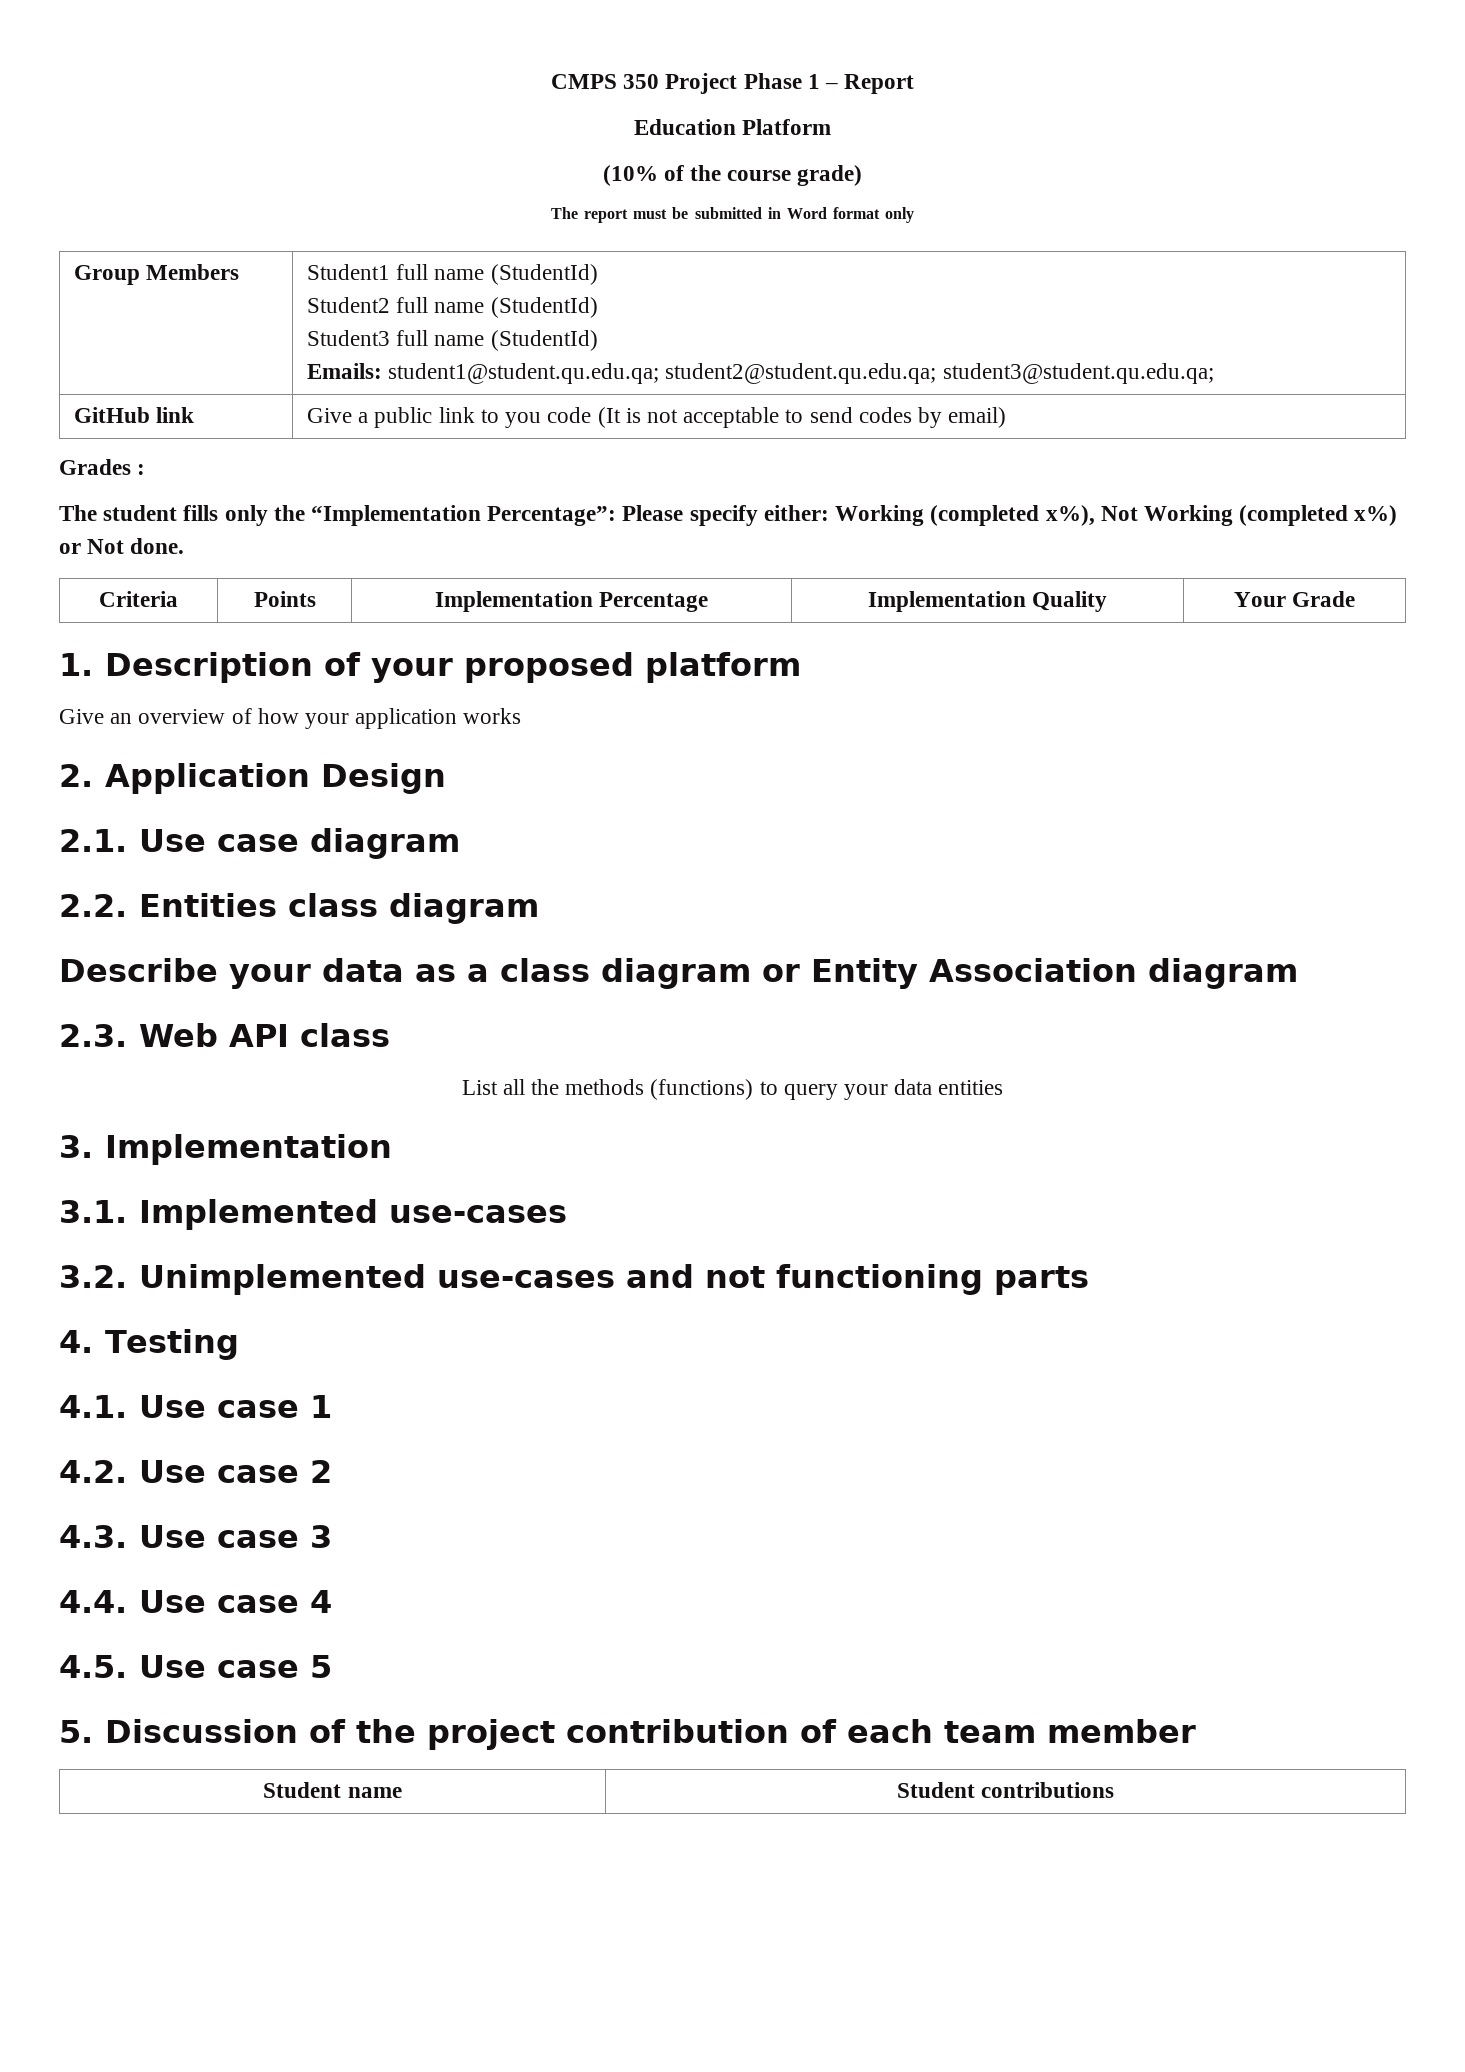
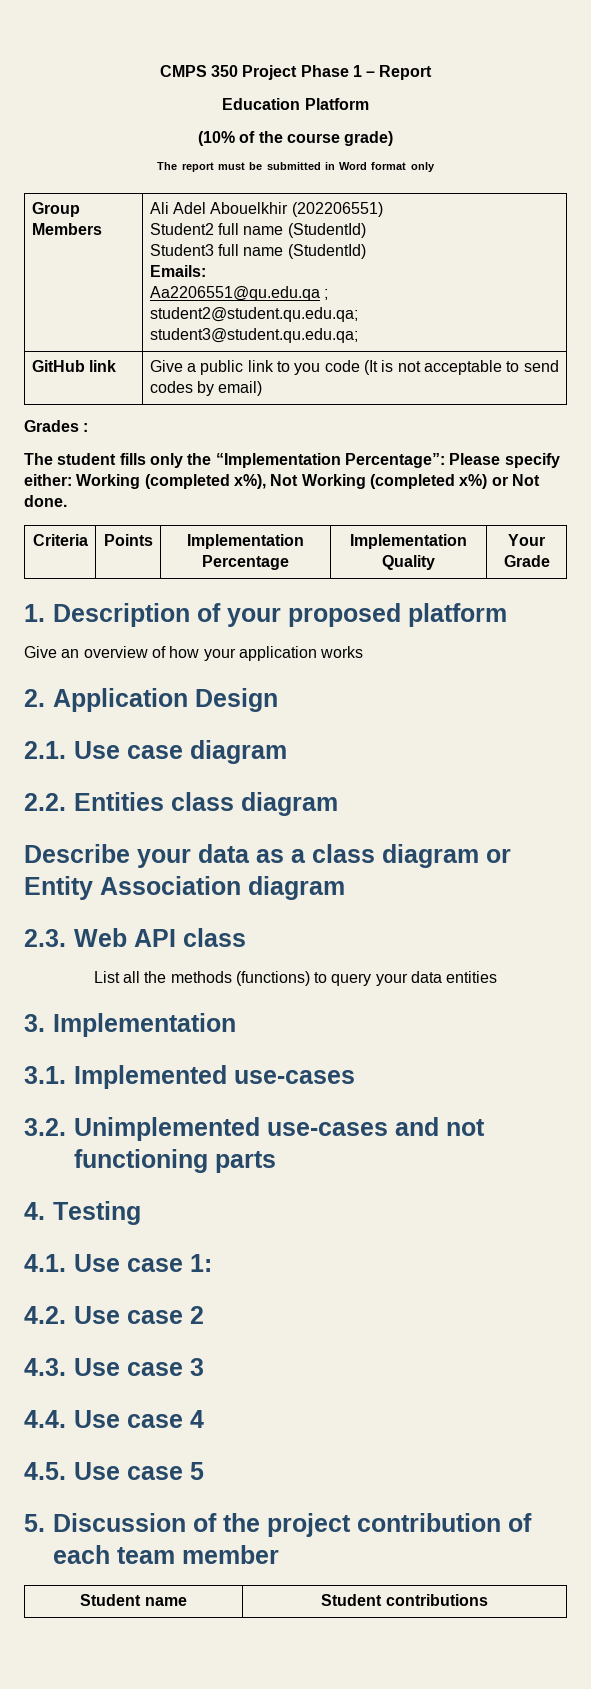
[307,264,598,285] Student1 full name (StudentId) -> [149,202,383,217] Ali Adel Abouelkhir (202206551)
[388,363,660,384] student1@student.qu.edu.qa; -> [149,286,329,301] // Aa2206551@qu.edu.qa ; //
[309,1395,332,1418] 1 -> [190,1254,212,1272] 1:

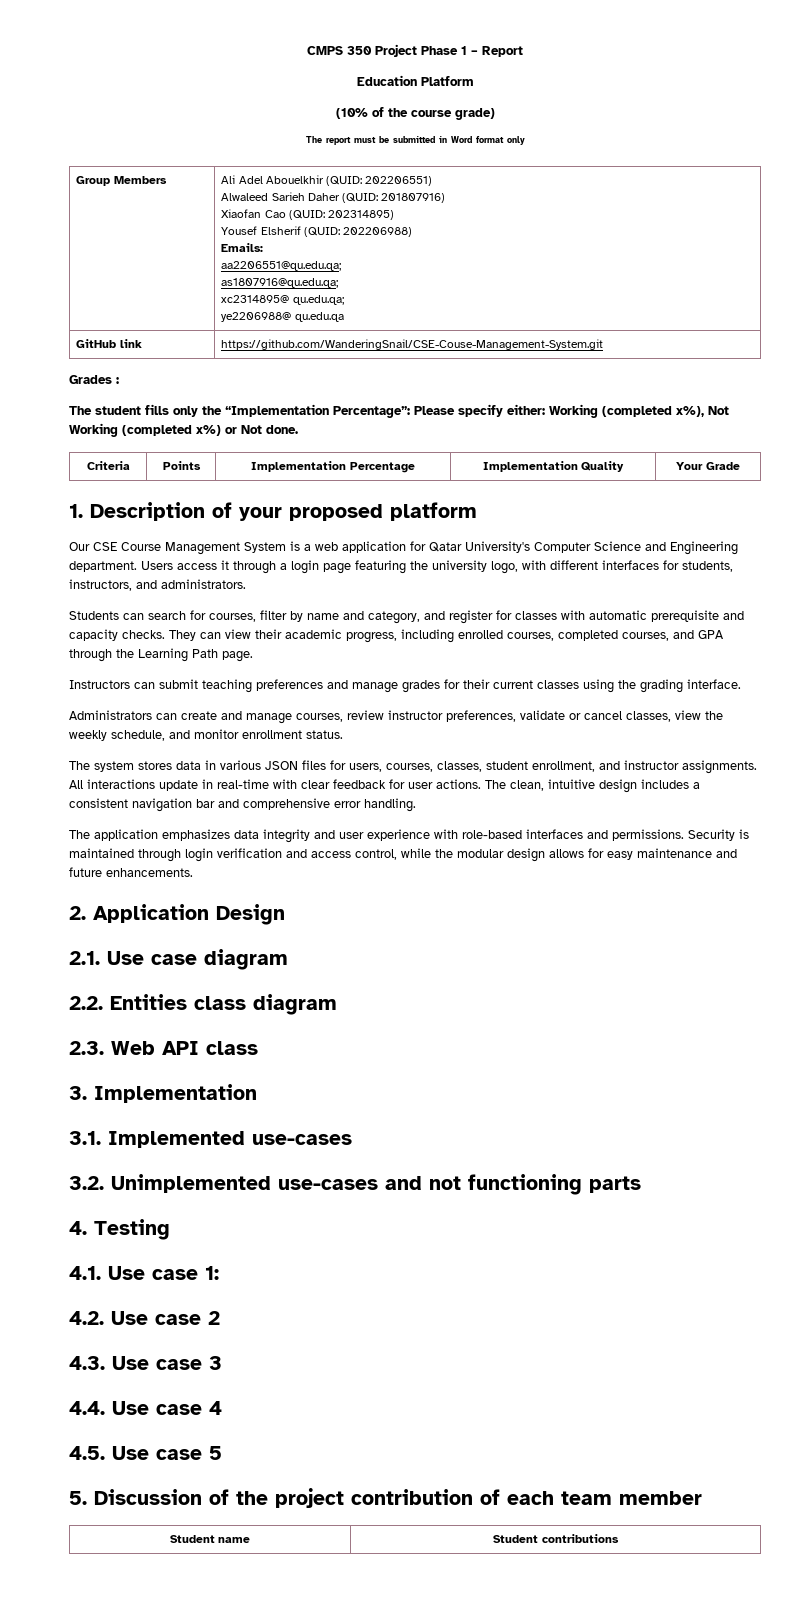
[291,202,383,217] [149,223,366,238] [149,244,366,259] [149,265,206,277] [149,286,329,301] [149,307,358,322] [149,328,358,343] [31,360,117,372] [149,360,559,375] [149,381,263,396] (202206551) // Student2 full name (StudentId) // Student3 full name (StudentId) // Emails: // Aa2206551@qu.edu.qa ; // student2@student.qu.edu.qa; student3@student.qu.edu.qa; // GitHub link | Give a public link to you code (It is not acceptable to send codes by email) -> [325,176,432,186] [221,192,445,203] [221,209,394,220] [221,226,412,237] [221,243,264,252] [221,261,342,271] [221,278,339,288] [221,295,344,305] [221,312,344,322] [76,339,142,348] [221,339,604,350] (QUID: 202206551) // Alwaleed Sarieh Daher (QUID: 201807916) // Xiaofan Cao (QUID: 202314895) // Yousef Elsherif (QUID: 202206988) // Emails: // aa2206551@qu.edu.qa; // as1807916@qu.edu.qa; // xc2314895@ qu.edu.qa; // ye2206988@ qu.edu.qa // GitHub link | https://github.com/WanderingSnail/CSE-Couse-Management-System.git
[24,646,364,661] Give an overview of how your application works -> [69,541,738,555] [69,560,733,574] [69,579,246,591] [69,610,744,624] [69,629,724,643] [69,648,253,662] [69,679,741,693] [69,710,723,724] [69,729,343,741] [69,760,757,774] [69,779,700,793] [69,798,416,812] [69,829,749,843] [69,848,737,862] [69,867,193,877] Our CSE Course Management System is a web application for Qatar University's Computer Science and Engineering department. Users access it through a login page featuring the university logo, with different interfaces for students, instructors, and administrators. // Students can search for courses, filter by name and category, and register for classes with automatic prerequisite and capacity checks. They can view their academic progress, including enrolled courses, completed courses, and GPA through the Learning Path page. // Instructors can submit teaching preferences and manage grades for their current classes using the grading interface. // Administrators can create and manage courses, review instructor preferences, validate or cancel classes, view the weekly schedule, and monitor enrollment status. // The system stores data in various JSON files for users, courses, classes, student enrollment, and instructor assignments. All interactions update in real-time with clear feedback for user actions. The clean, intuitive design includes a consistent navigation bar and comprehensive error handling. // The application emphasizes data integrity and user experience with role-based interfaces and permissions. Security is maintained through login verification and access control, while the modular design allows for easy maintenance and future enhancements.
[24,844,511,868] [24,876,345,900] [24,928,246,947] [93,971,498,986] Describe your data as a class diagram or Entity Association diagram // 2.3. Web API class // List all the methods (functions) to query your data entities -> [69,1041,258,1055] 2.3. Web API class

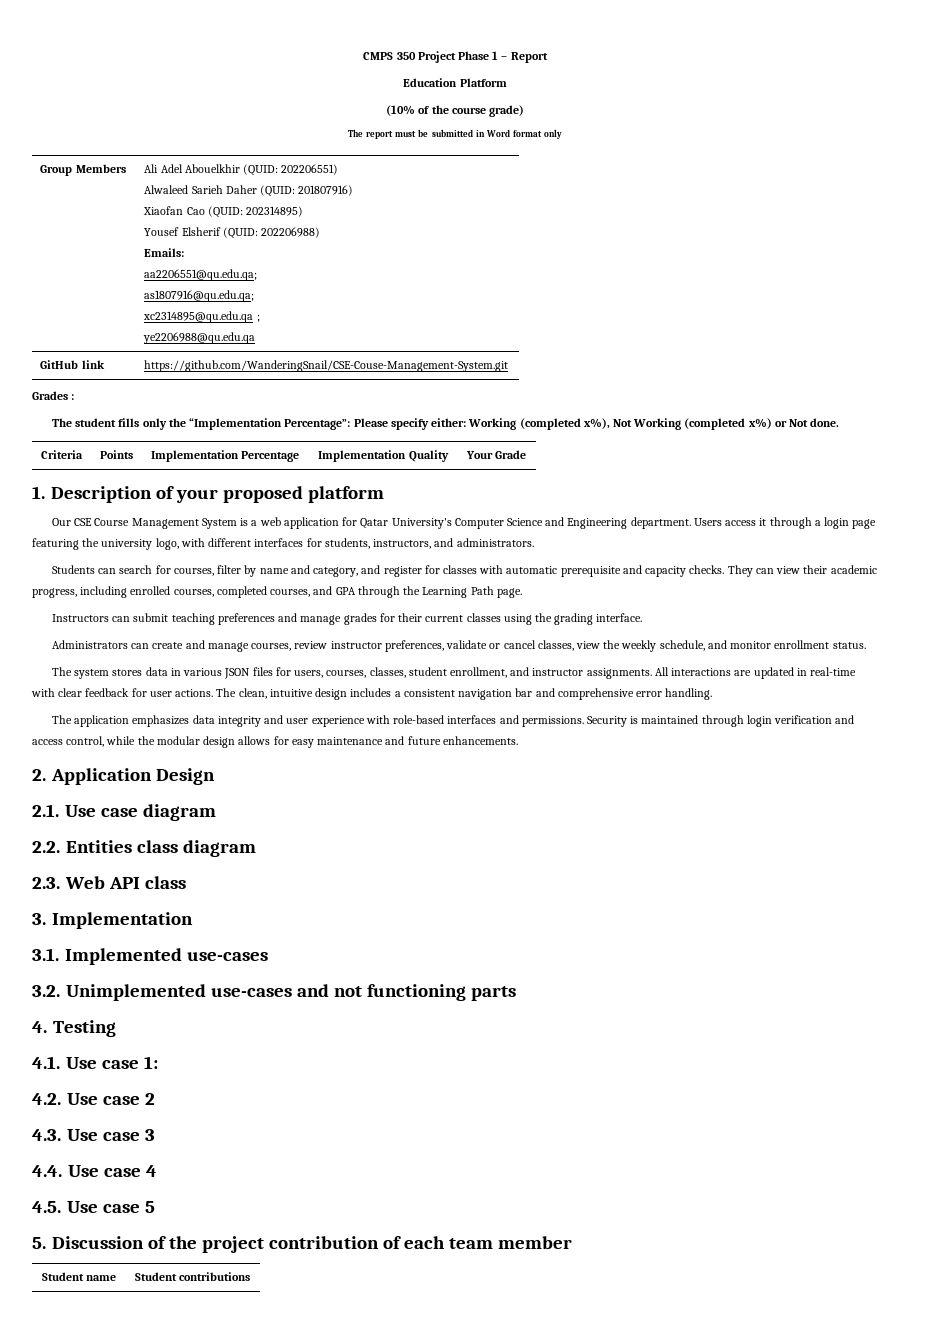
[221,295,344,305] [221,312,344,322] xc2314895@ qu.edu.qa; // ye2206988@ qu.edu.qa -> [143,311,260,323] [143,332,256,344] xc2314895@qu.edu.qa ; // ye2206988@qu.edu.qa
[159,780,198,791] update -> [734,667,794,679] are updated

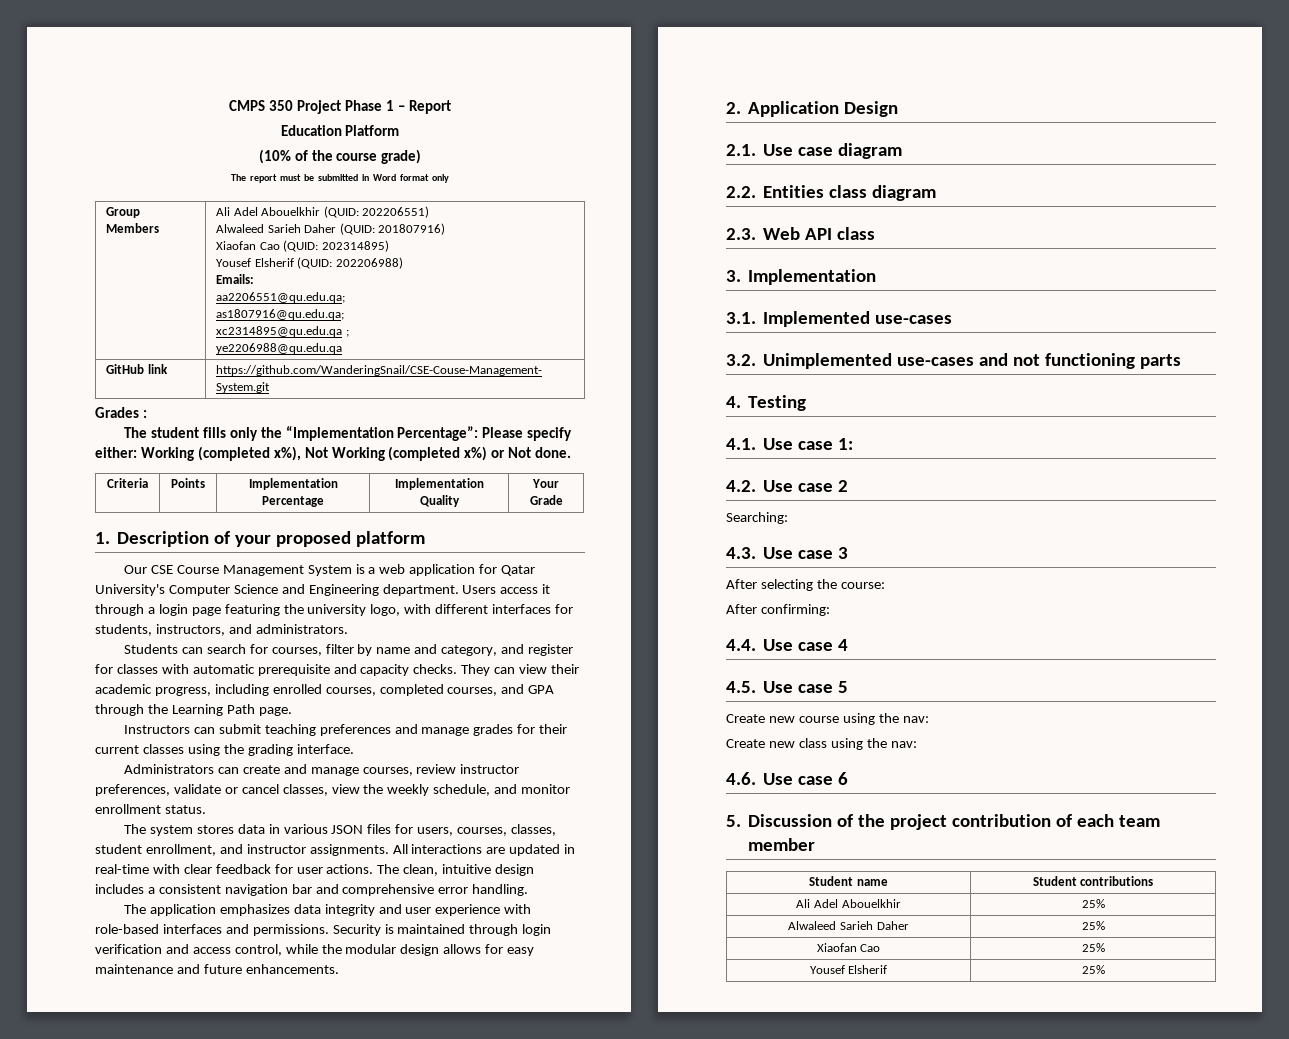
(155, 1099) none -> [726,512,788,524] // Searching:
(155, 1135) none -> [726,579,885,591] [726,604,830,616] // After selecting the course: // After confirming:
(155, 1207) none -> [726,713,929,725] [726,738,917,750] [726,772,849,785] // Create new course using the nav: // Create new class using the nav: // 4.6. Use case 6
(251, 1276) none -> [796,899,901,908] [1081,899,1105,908] [788,921,909,930] [1081,921,1105,930] [816,943,881,952] [1081,943,1105,952] [809,965,888,974] [1081,965,1105,974] // Ali Adel Abouelkhir | 25% // Alwaleed Sarieh Daher | 25% // Xiaofan Cao | 25% // Yousef Elsherif | 25%

